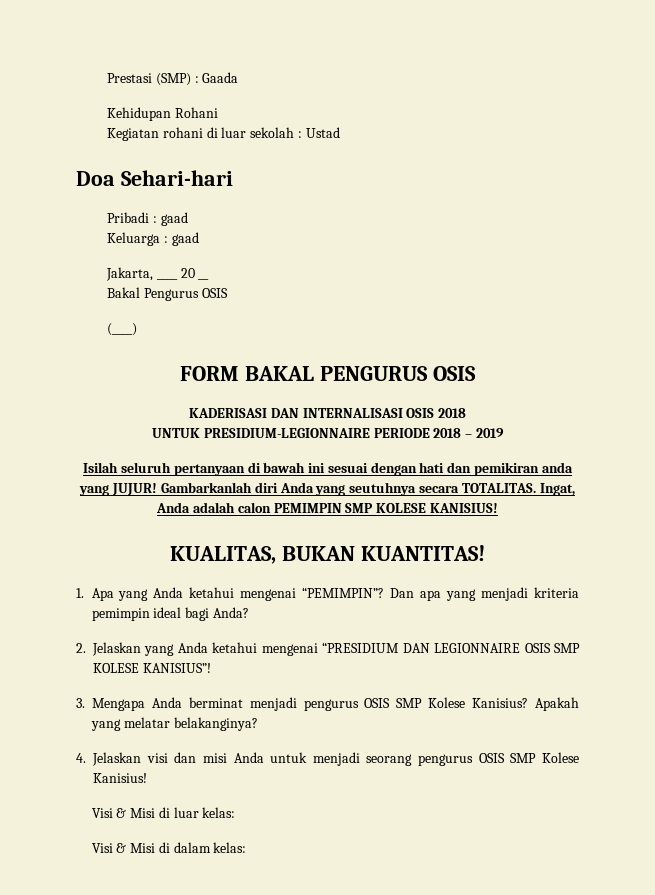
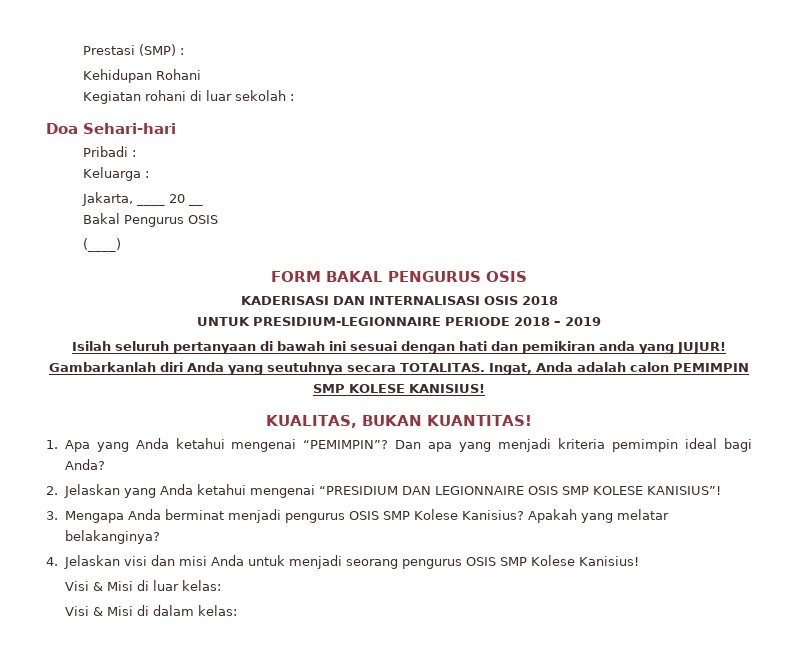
[202,72,239,83] Gaada -> (185, 51) none
[305,127,340,138] Ustad -> (295, 97) none
[160,212,188,226] gaad -> (137, 153) none
[171,232,199,246] gaad -> (150, 174) none

